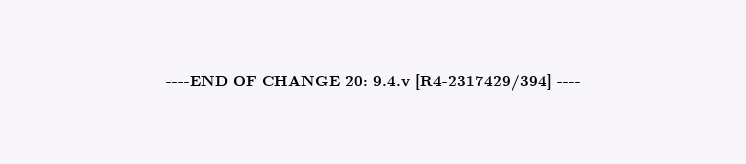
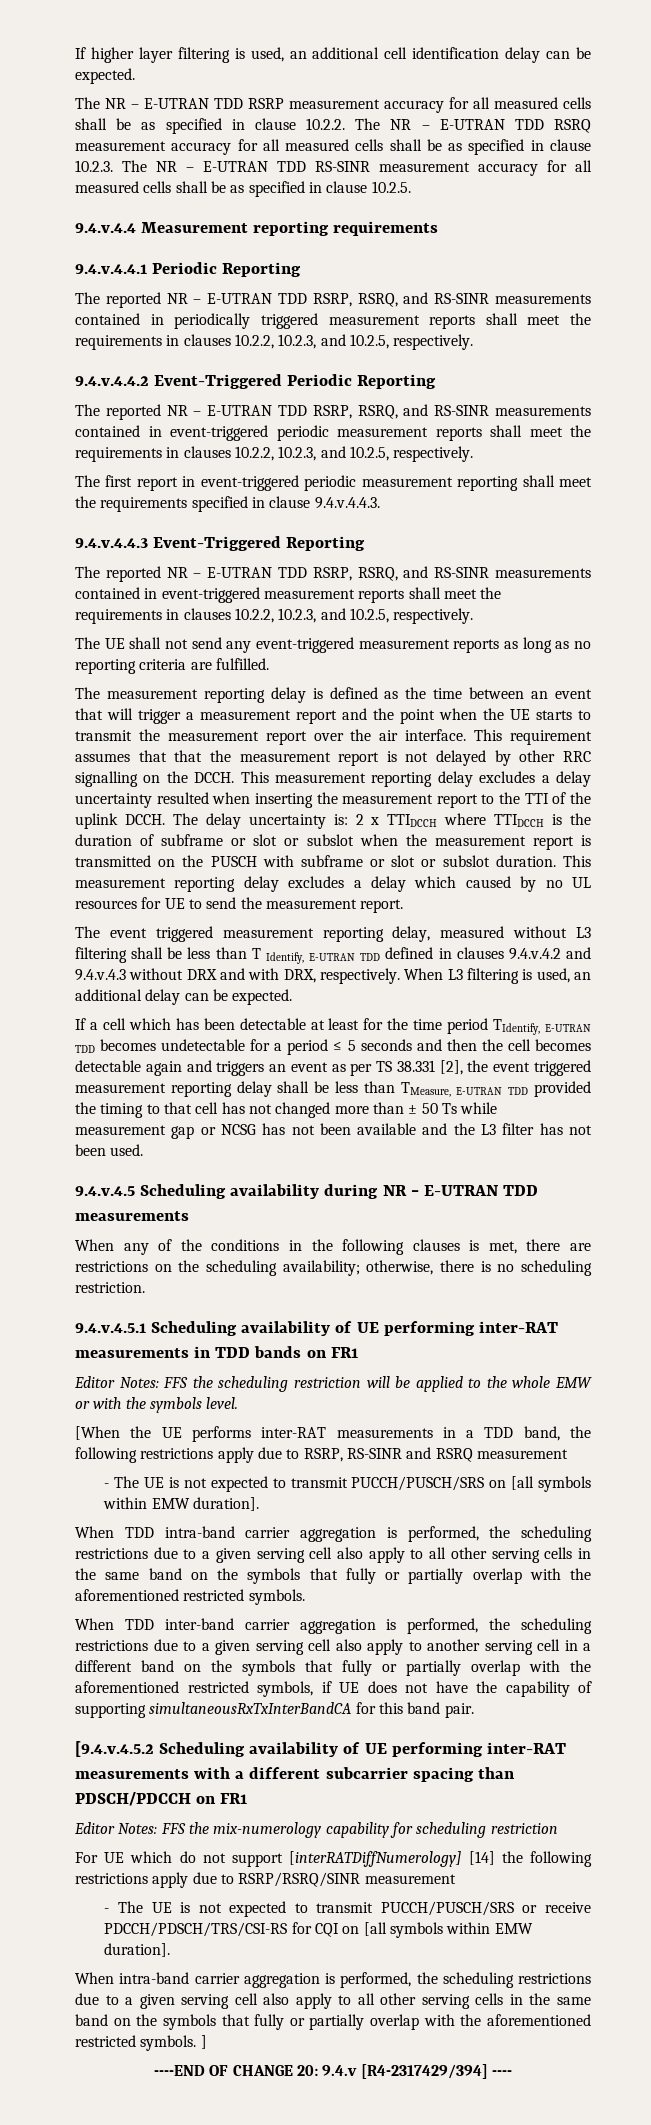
(165, 80) none -> [75,47,591,63] [75,68,135,84] [75,97,591,113] [75,118,592,134] [75,139,591,155] [75,160,592,176] [75,181,411,197] [75,221,439,236] [75,262,302,277] [75,292,591,308] [75,313,591,329] [75,334,474,350] [75,374,437,389] [75,404,591,420] [75,425,591,441] [75,446,474,462] [75,475,592,491] [75,496,380,512] [75,536,366,551] [75,566,591,582] [75,587,502,603] [75,608,474,624] [75,637,592,653] [75,658,269,674] [75,687,593,703] [75,708,591,724] [75,729,593,745] [75,750,591,766] [75,771,591,787] [75,792,591,808] [75,813,592,829] [75,834,592,850] [75,855,591,867] [75,876,591,892] [75,897,404,913] [75,926,591,942] [75,947,591,964] [75,968,591,984] [75,989,293,1005] [75,1018,591,1035] [75,1039,592,1055] [75,1060,591,1076] [75,1081,592,1097] [75,1102,498,1118] [75,1123,593,1139] [75,1144,144,1156] [75,1184,538,1199] [75,1211,189,1221] [75,1239,591,1255] [75,1260,592,1276] [75,1282,145,1293] [75,1321,558,1336] [75,1346,358,1358] [74,1376,592,1392] [75,1397,239,1413] [75,1426,591,1442] [75,1447,568,1463] [104,1476,591,1492] [103,1497,260,1511] [75,1526,592,1542] [75,1547,591,1563] [75,1568,591,1584] [75,1589,305,1605] [75,1618,592,1634] [75,1639,591,1655] [75,1660,591,1676] [75,1681,592,1697] [75,1702,474,1718] [75,1741,566,1757] [75,1767,515,1782] [75,1792,248,1806] [74,1822,558,1838] [75,1851,592,1867] [75,1872,456,1888] [104,1901,591,1917] [104,1922,533,1938] [104,1943,171,1957] [75,1972,591,1988] [75,1993,592,2009] [75,2014,591,2030] [75,2035,207,2051] If higher layer filtering is used, an additional cell identification delay can be expected. // The NR – E-UTRAN TDD RSRP measurement accuracy for all measured cells shall be as specified in clause 10.2.2. The NR – E-UTRAN TDD RSRQ measurement accuracy for all measured cells shall be as specified in clause 10.2.3. The NR – E-UTRAN TDD RS-SINR measurement accuracy for all measured cells shall be as specified in clause 10.2.5. // 9.4.v.4.4 Measurement reporting requirements // 9.4.v.4.4.1 Periodic Reporting // The reported NR – E-UTRAN TDD RSRP, RSRQ, and RS-SINR measurements contained in periodically triggered measurement reports shall meet the requirements in clauses 10.2.2, 10.2.3, and 10.2.5, respectively. // 9.4.v.4.4.2 Event-Triggered Periodic Reporting // The reported NR – E-UTRAN TDD RSRP, RSRQ, and RS-SINR measurements contained in event-triggered periodic measurement reports shall meet the requirements in clauses 10.2.2, 10.2.3, and 10.2.5, respectively. // The first report in event-triggered periodic measurement reporting shall meet the requirements specified in clause 9.4.v.4.4.3. // 9.4.v.4.4.3 Event-Triggered Reporting // The reported NR – E-UTRAN TDD RSRP, RSRQ, and RS-SINR measurements contained in event-triggered measurement reports shall meet the requirements in clauses 10.2.2, 10.2.3, and 10.2.5, respectively. // The UE shall not send any event-triggered measurement reports as long as no reporting criteria are fulfilled. // The measurement reporting delay is defined as the time between an event that will trigger a measurement report and the point when the UE starts to transmit the measurement report over the air interface. This requirement assumes that that the measurement report is not delayed by other RRC signalling on the DCCH. This measurement reporting delay excludes a delay uncertainty resulted when inserting the measurement report to the TTI of the uplink DCCH. The delay uncertainty is: 2 x TTIDCCH where TTIDCCH is the duration of subframe or slot or subslot when the measurement report is transmitted on the PUSCH with subframe or slot or subslot duration. This measurement reporting delay excludes a delay which caused by no UL resources for UE to send the measurement report. // The event triggered measurement reporting delay, measured without L3 filtering shall be less than T Identify, E-UTRAN TDD defined in clauses 9.4.v.4.2 and 9.4.v.4.3 without DRX and with DRX, respectively. When L3 filtering is used, an additional delay can be expected. // If a cell which has been detectable at least for the time period TIdentify, E-UTRAN TDD becomes undetectable for a period ≤ 5 seconds and then the cell becomes detectable again and triggers an event as per TS 38.331 [2], the event triggered measurement reporting delay shall be less than TMeasure, E-UTRAN TDD provided the timing to that cell has not changed more than ± 50 Ts while measurement gap or NCSG has not been available and the L3 filter has not been used. // 9.4.v.4.5 Scheduling availability during NR − E-UTRAN TDD measurements // When any of the conditions in the following clauses is met, there are restrictions on the scheduling availability; otherwise, there is no scheduling restriction. // 9.4.v.4.5.1 Scheduling availability of UE performing inter-RAT measurements in TDD bands on FR1 // Editor Notes: FFS the scheduling restriction will be applied to the whole EMW or with the symbols level. // [When the UE performs inter-RAT measurements in a TDD band, the following restrictions apply due to RSRP, RS-SINR and RSRQ measurement // - The UE is not expected to transmit PUCCH/PUSCH/SRS on [all symbols within EMW duration]. // When TDD intra-band carrier aggregation is performed, the scheduling restrictions due to a given serving cell also apply to all other serving cells in the same band on the symbols that fully or partially overlap with the aforementioned restricted symbols. // When TDD inter-band carrier aggregation is performed, the scheduling restrictions due to a given serving cell also apply to another serving cell in a different band on the symbols that fully or partially overlap with the aforementioned restricted symbols, if UE does not have the capability of supporting simultaneousRxTxInterBandCA for this band pair. // [9.4.v.4.5.2 Scheduling availability of UE performing inter-RAT measurements with a different subcarrier spacing than PDSCH/PDCCH on FR1 // Editor Notes: FFS the mix-numerology capability for scheduling restriction // For UE which do not support [interRATDiffNumerology] [14] the following restrictions apply due to RSRP/RSRQ/SINR measurement // - The UE is not expected to transmit PUCCH/PUSCH/SRS or receive PDCCH/PDSCH/TRS/CSI-RS for CQI on [all symbols within EMW duration]. // When intra-band carrier aggregation is performed, the scheduling restrictions due to a given serving cell also apply to all other serving cells in the same band on the symbols that fully or partially overlap with the aforementioned restricted symbols. ] //

